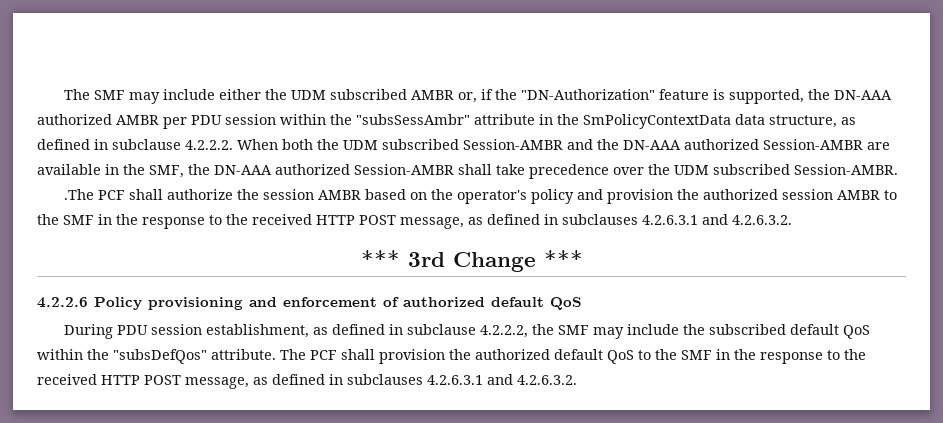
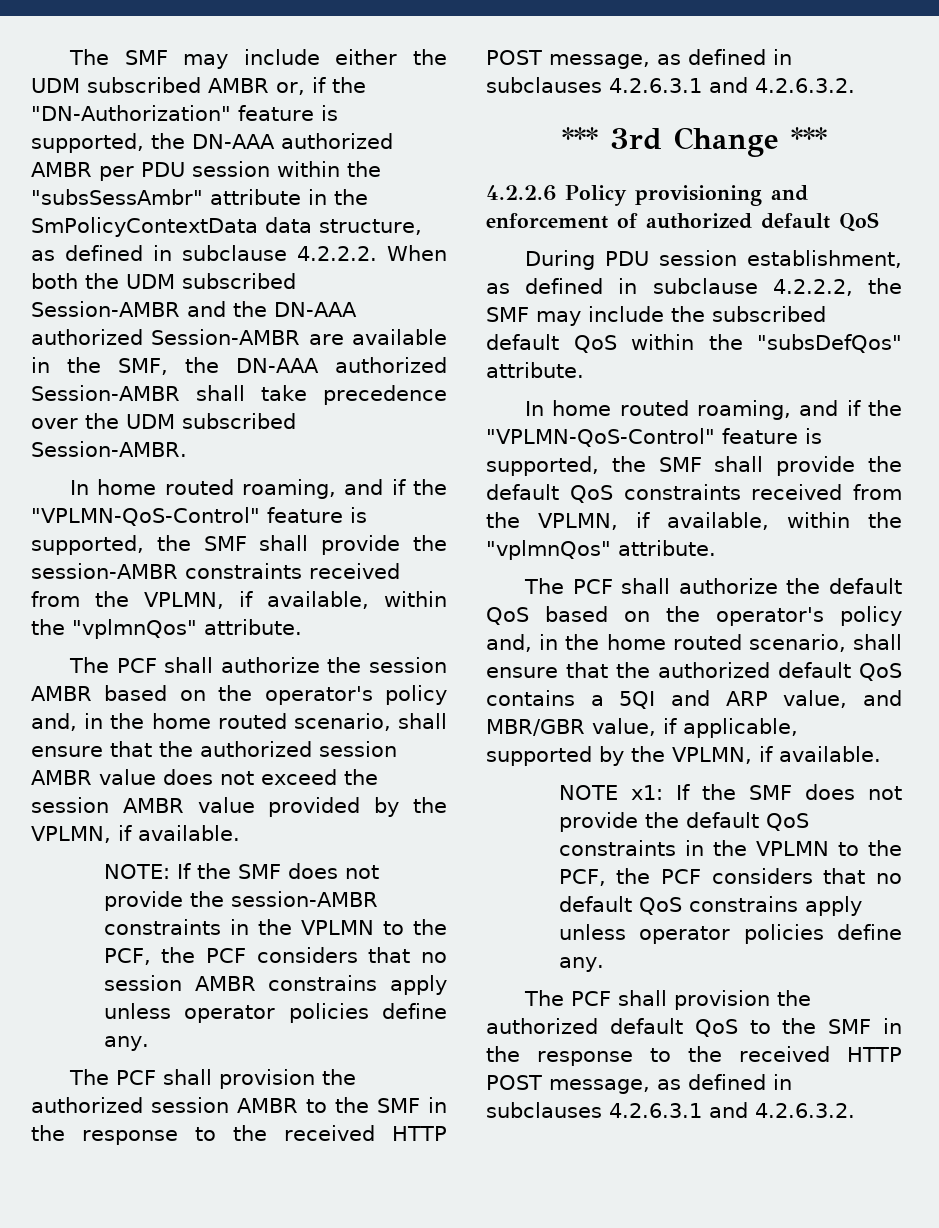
[63,189,94,200] .The -> [70,479,447,499] [31,507,368,526] [31,535,448,555] [31,563,400,579] [31,591,447,609] [31,619,302,639] [69,657,110,673] In home routed roaming, and if the "VPLMN-QoS-Control" feature is supported, the SMF shall provide the session-AMBR constraints received from the VPLMN, if available, within the "vplmnQos" attribute. // The
[576,189,603,200] and -> [31,713,447,731] [31,741,397,757] [31,769,378,785] [31,797,448,817] [31,825,240,843] [103,863,379,879] [103,891,378,911] [103,919,448,935] [103,947,447,965] [103,975,447,995] [103,1003,448,1023] [103,1036,149,1051] [69,1069,213,1085] and, in the home routed scenario, shall ensure that the authorized session AMBR value does not exceed the session AMBR value provided by the VPLMN, if available. // NOTE: If the SMF does not provide the session-AMBR constraints in the VPLMN to the PCF, the PCF considers that no session AMBR constrains apply unless operator policies define any. // The PCF shall
(276, 354) none -> [525,400,902,420] [486,428,823,447] [486,456,902,476] [486,484,902,503] [486,512,902,530] [486,540,716,560] [524,578,902,594] [486,606,902,626] [486,634,902,652] [486,662,902,681] [486,690,902,709] [486,718,798,738] [486,746,881,766] [558,784,902,800] [558,812,809,832] [558,840,902,856] [558,868,902,886] [558,896,862,916] [558,924,902,944] [558,957,604,972] // In home routed roaming, and if the "VPLMN-QoS-Control" feature is supported, the SMF shall provide the default QoS constraints received from the VPLMN, if available, within the "vplmnQos" attribute. // The PCF shall authorize the default QoS based on the operator's policy and, in the home routed scenario, shall ensure that the authorized default QoS contains a 5QI and ARP value, and MBR/GBR value, if applicable, supported by the VPLMN, if available. // NOTE x1: If the SMF does not provide the default QoS constraints in the VPLMN to the PCF, the PCF considers that no default QoS constrains apply unless operator policies define any. //

